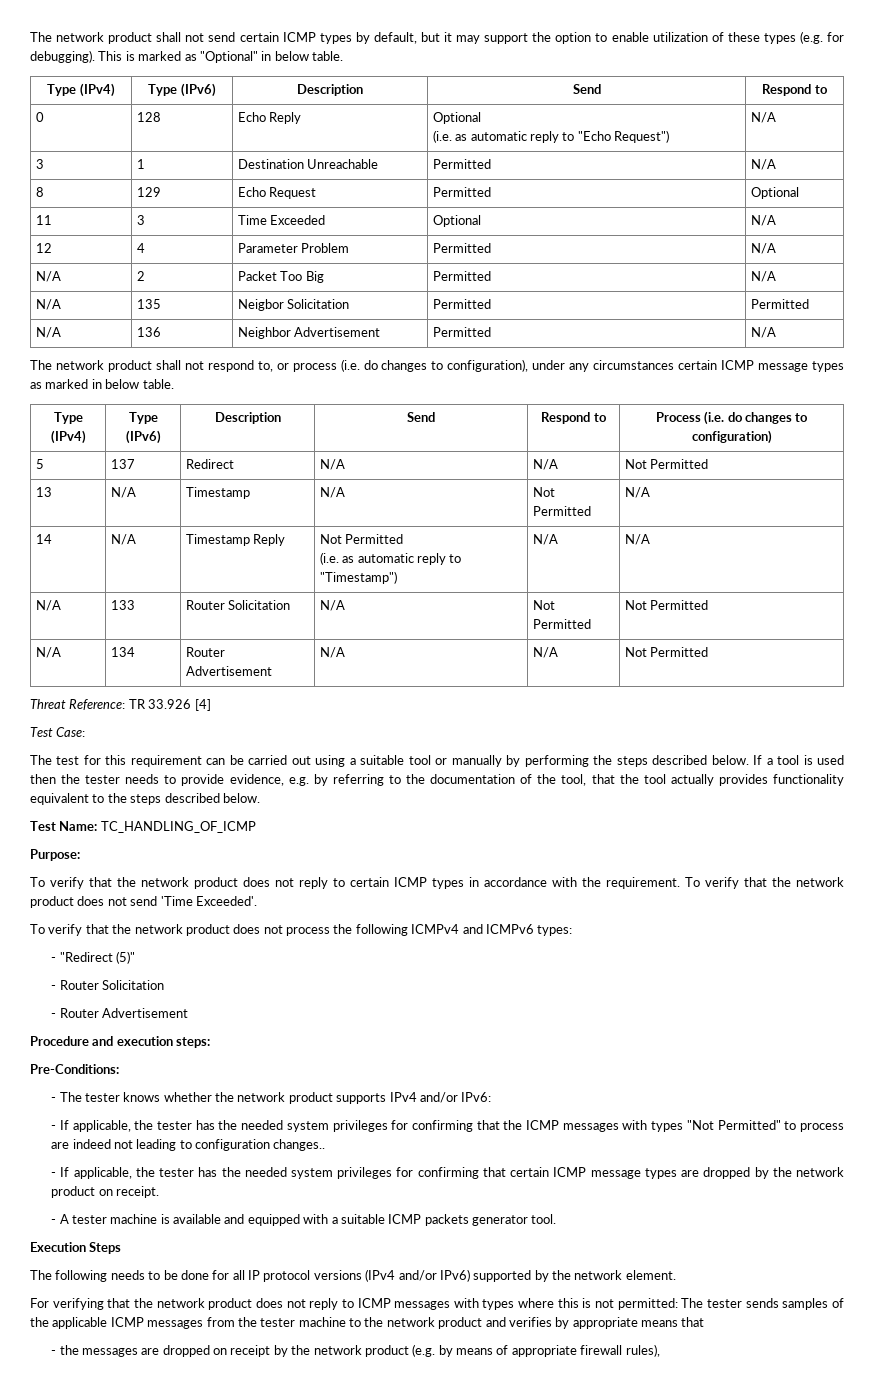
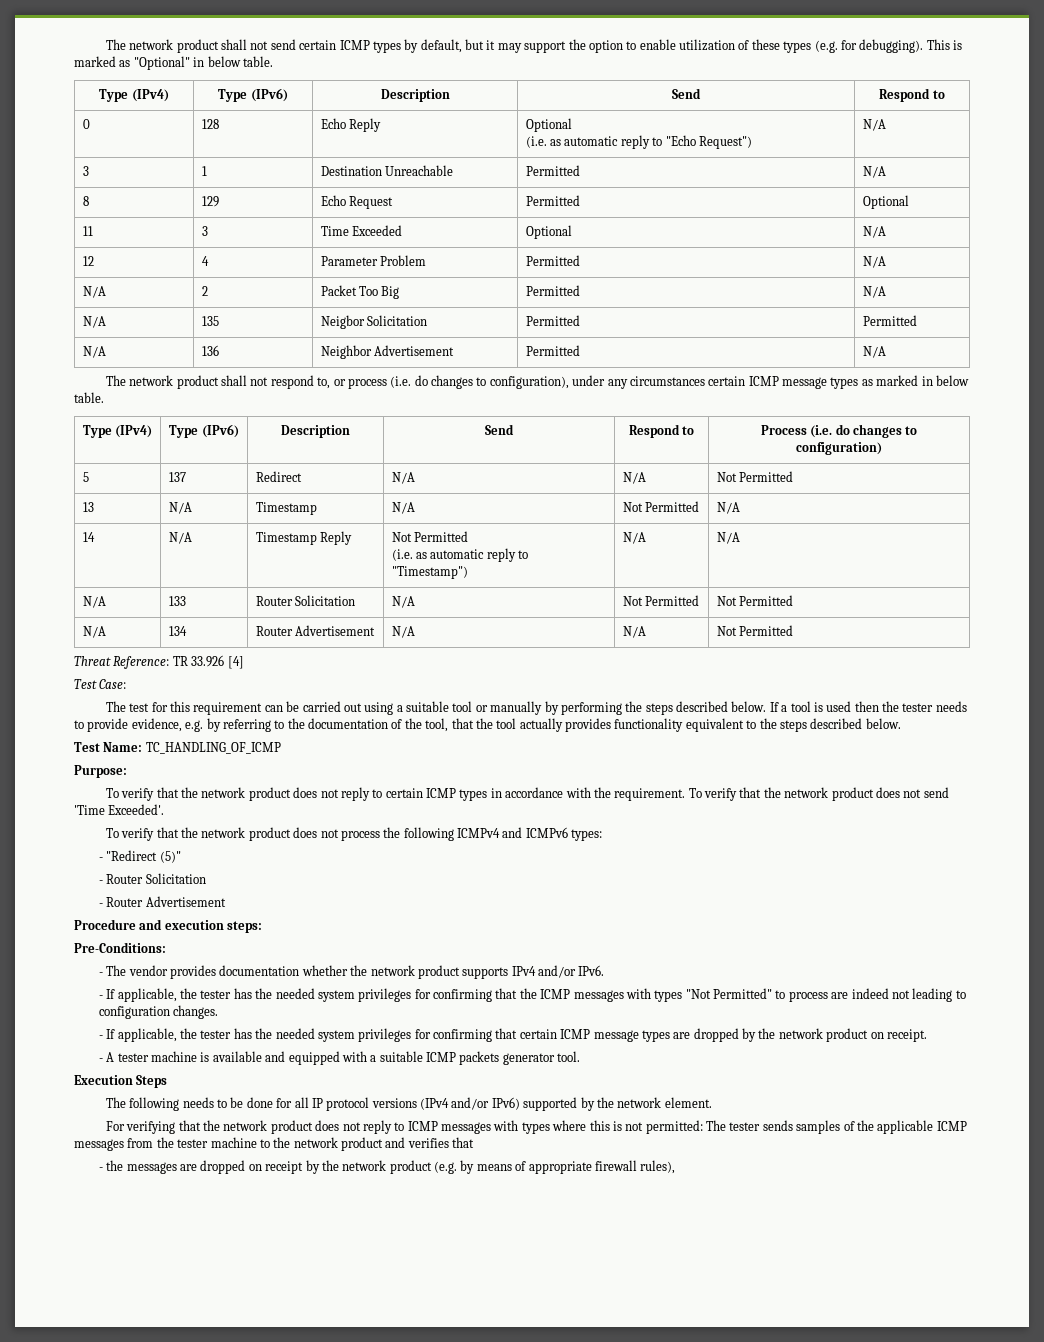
[84,1092,161,1102] tester knows -> [128,965,300,979] vendor provides documentation
[461,1092,492,1102] IPv6: -> [578,965,605,976] IPv6.
[273,1139,326,1151] changes.. -> [173,1005,219,1019] changes.
[555,1317,678,1329] by appropriate means -> (449, 1143) none

